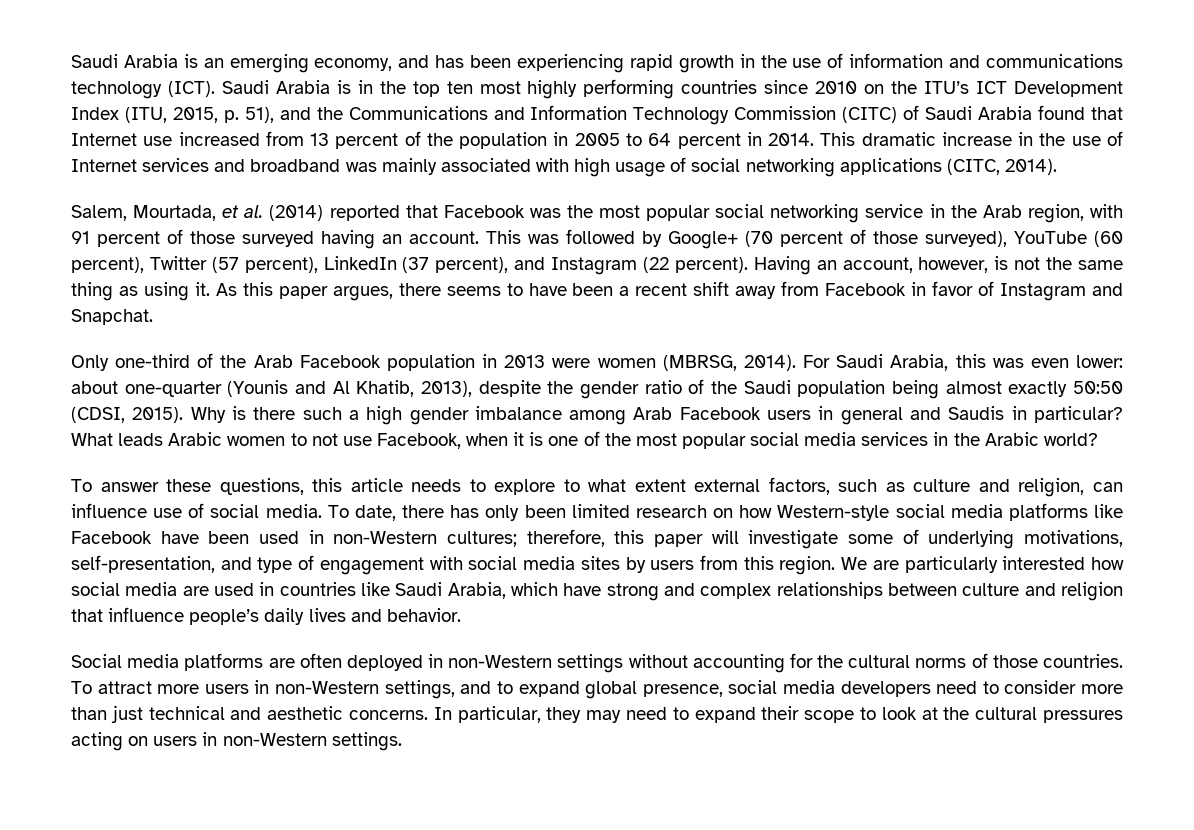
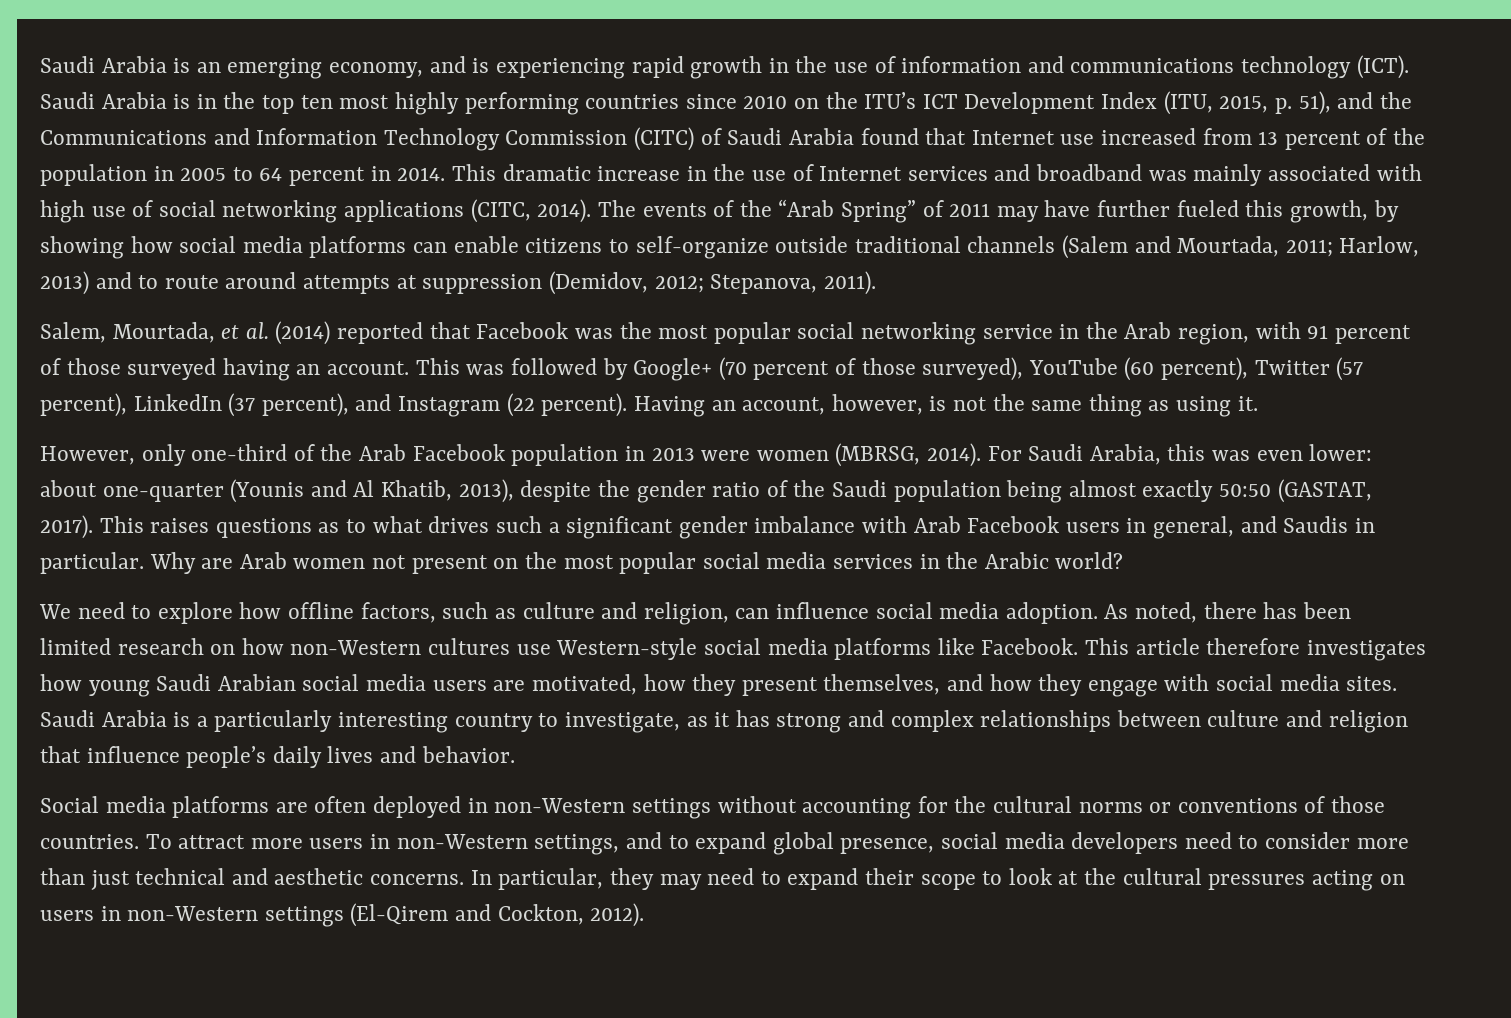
[435,55,512,68] has been -> [472,58,490,73] is
[615,162,666,177] usage -> [91,206,126,217] use
(1057, 167) none -> [597,199,1399,223] [40,235,1420,259] [40,271,876,295] The events of the “Arab Spring” of 2011 may have further fueled this growth, by showing how social media platforms can enable citizens to self-organize outside traditional channels (Salem and Mourtada, 2011; Harlow, 2013) and to route around attempts at suppression (Demidov, 2012; Stepanova, 2011).
[215,281,1123,301] [71,309,153,325] [71,355,109,371] As this paper argues, there seems to have been a recent shift away from Facebook in favor of Instagram and Snapchat. // Only -> [40,444,186,466] // However, only
[71,406,296,423] (CDSI, 2015). Why is there -> [1277,479,1372,503] [40,515,490,539] (GASTAT, 2017). This raises questions as to what drives
[366,406,403,425] high -> [566,516,674,539] significant
[569,410,627,425] among -> [861,516,907,533] with
[840,407,903,425] general -> [1153,516,1235,539] general,
[1033,406,1123,423] [71,431,600,449] particular? What leads Arabic women to not use Facebook, when it is one of -> [40,552,519,574] particular. Why are Arab women not present on
[71,478,761,495] To answer these questions, this article needs to explore to what extent external -> [39,602,355,624] We need to explore how offline
[153,503,396,521] use of social media. To date, -> [875,602,1198,624] social media adoption. As noted,
[485,505,520,521] only -> (1298, 610) none
(773, 511) none -> [290,638,551,655] non-Western cultures use
[71,529,1123,549] [71,555,1124,575] [71,582,602,599] Facebook have been used in non-Western cultures; therefore, this paper will investigate some of underlying motivations, self-presentation, and type of engagement with social media sites by users from this region. We are particularly interested how social media are used in countries like Saudi Arabia, which have -> [981,638,1426,661] [40,674,1398,697] [40,710,770,733] Facebook. This article therefore investigates how young Saudi Arabian social media users are motivated, how they present themselves, and how they engage with social media sites. Saudi Arabia is a particularly interesting country to investigate, as it has
(967, 663) none -> [1149,798,1298,813] or conventions
[331,732,402,751] settings. -> [264,903,645,927] settings (El-Qirem and Cockton, 2012).

